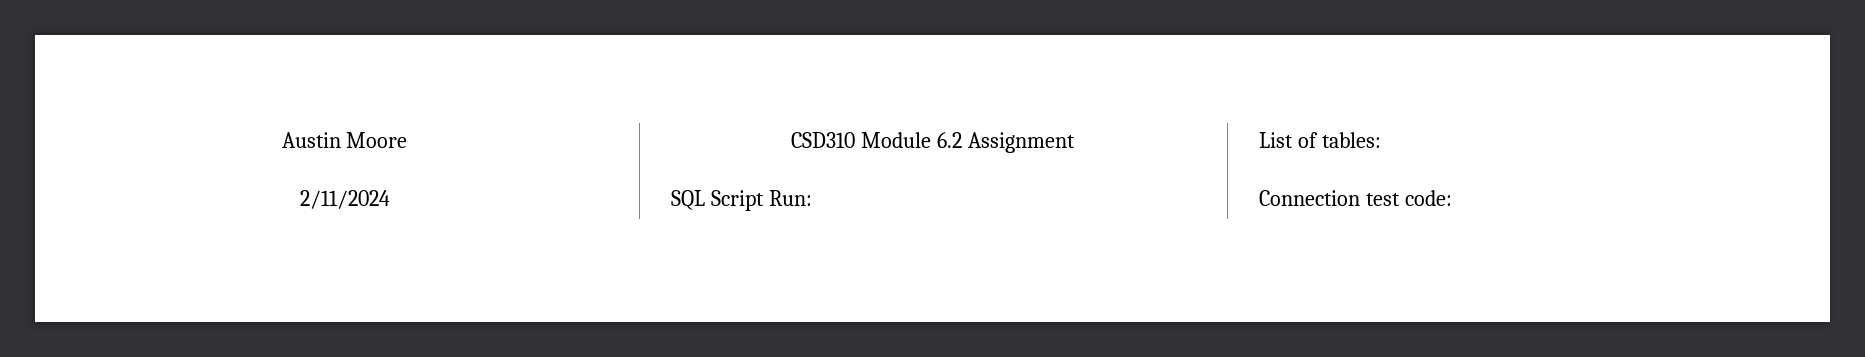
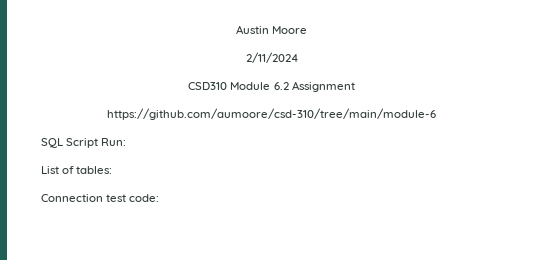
(1075, 142) none -> [107,108,436,120] // https://github.com/aumoore/csd-310/tree/main/module-6

